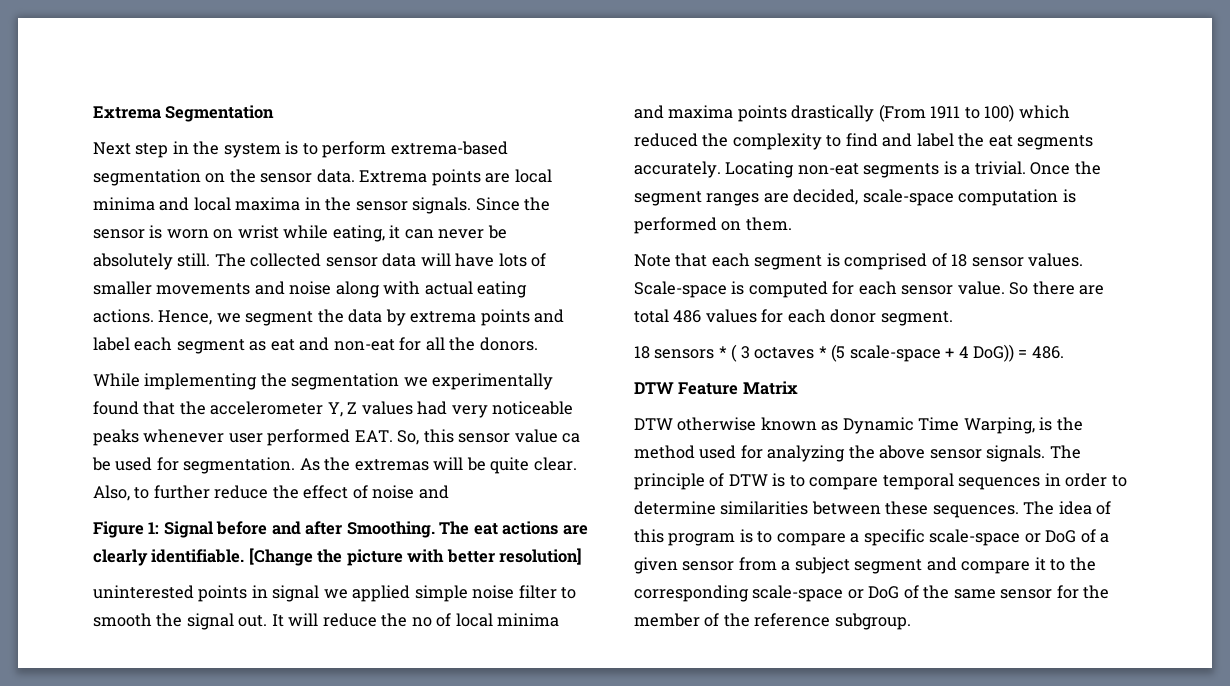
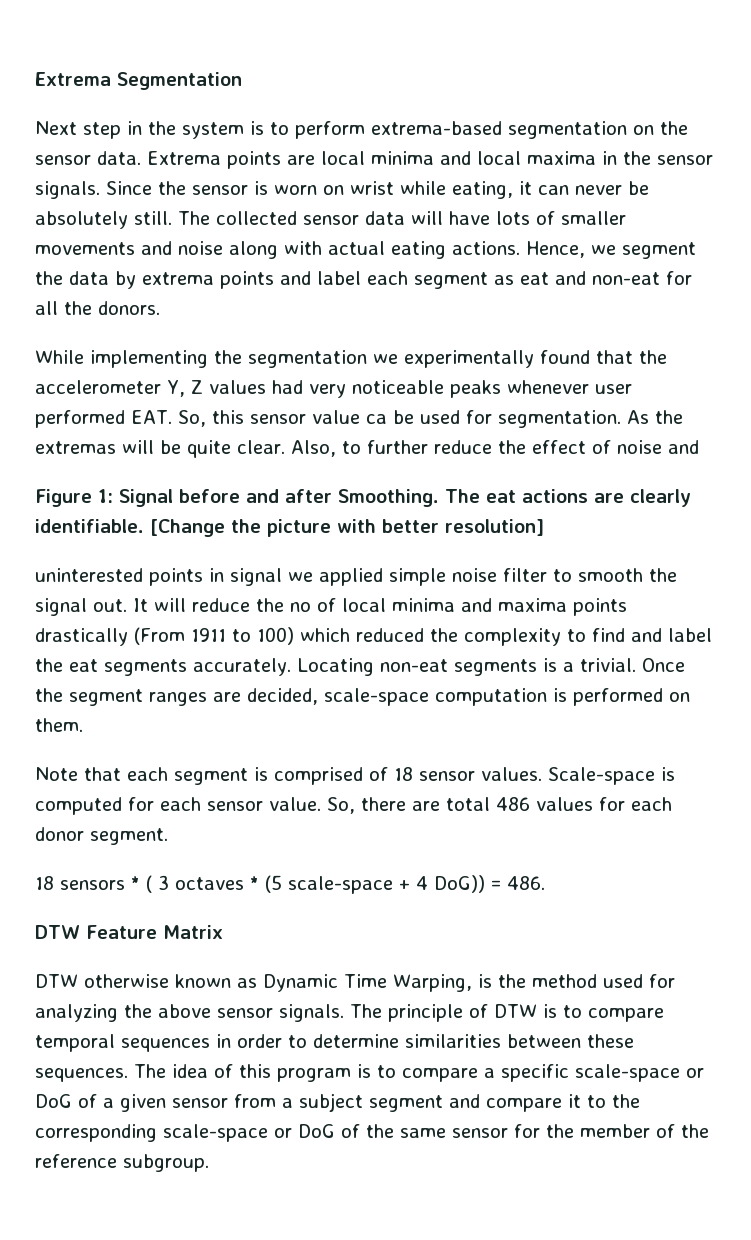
[1009,282,1029,295] So -> [327,797,355,814] So,

